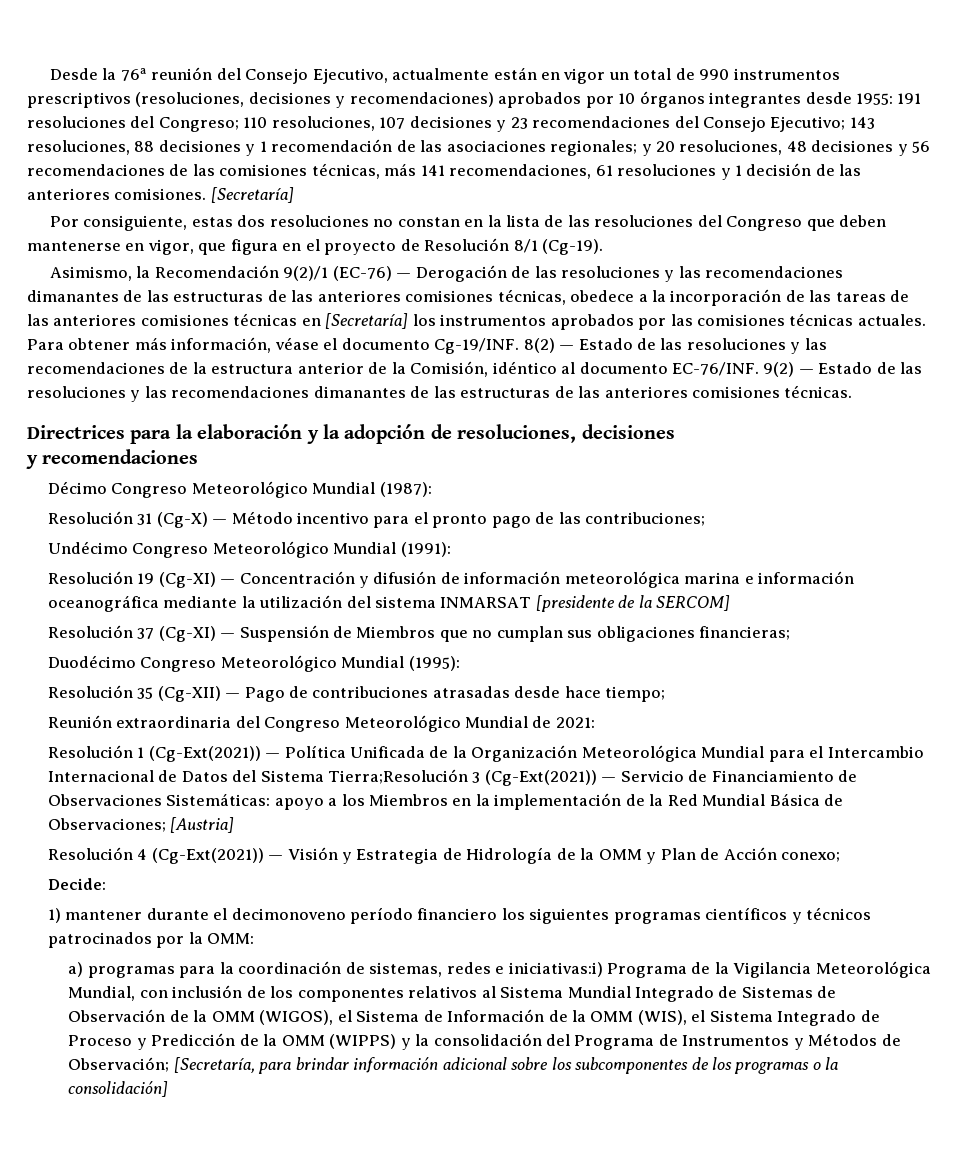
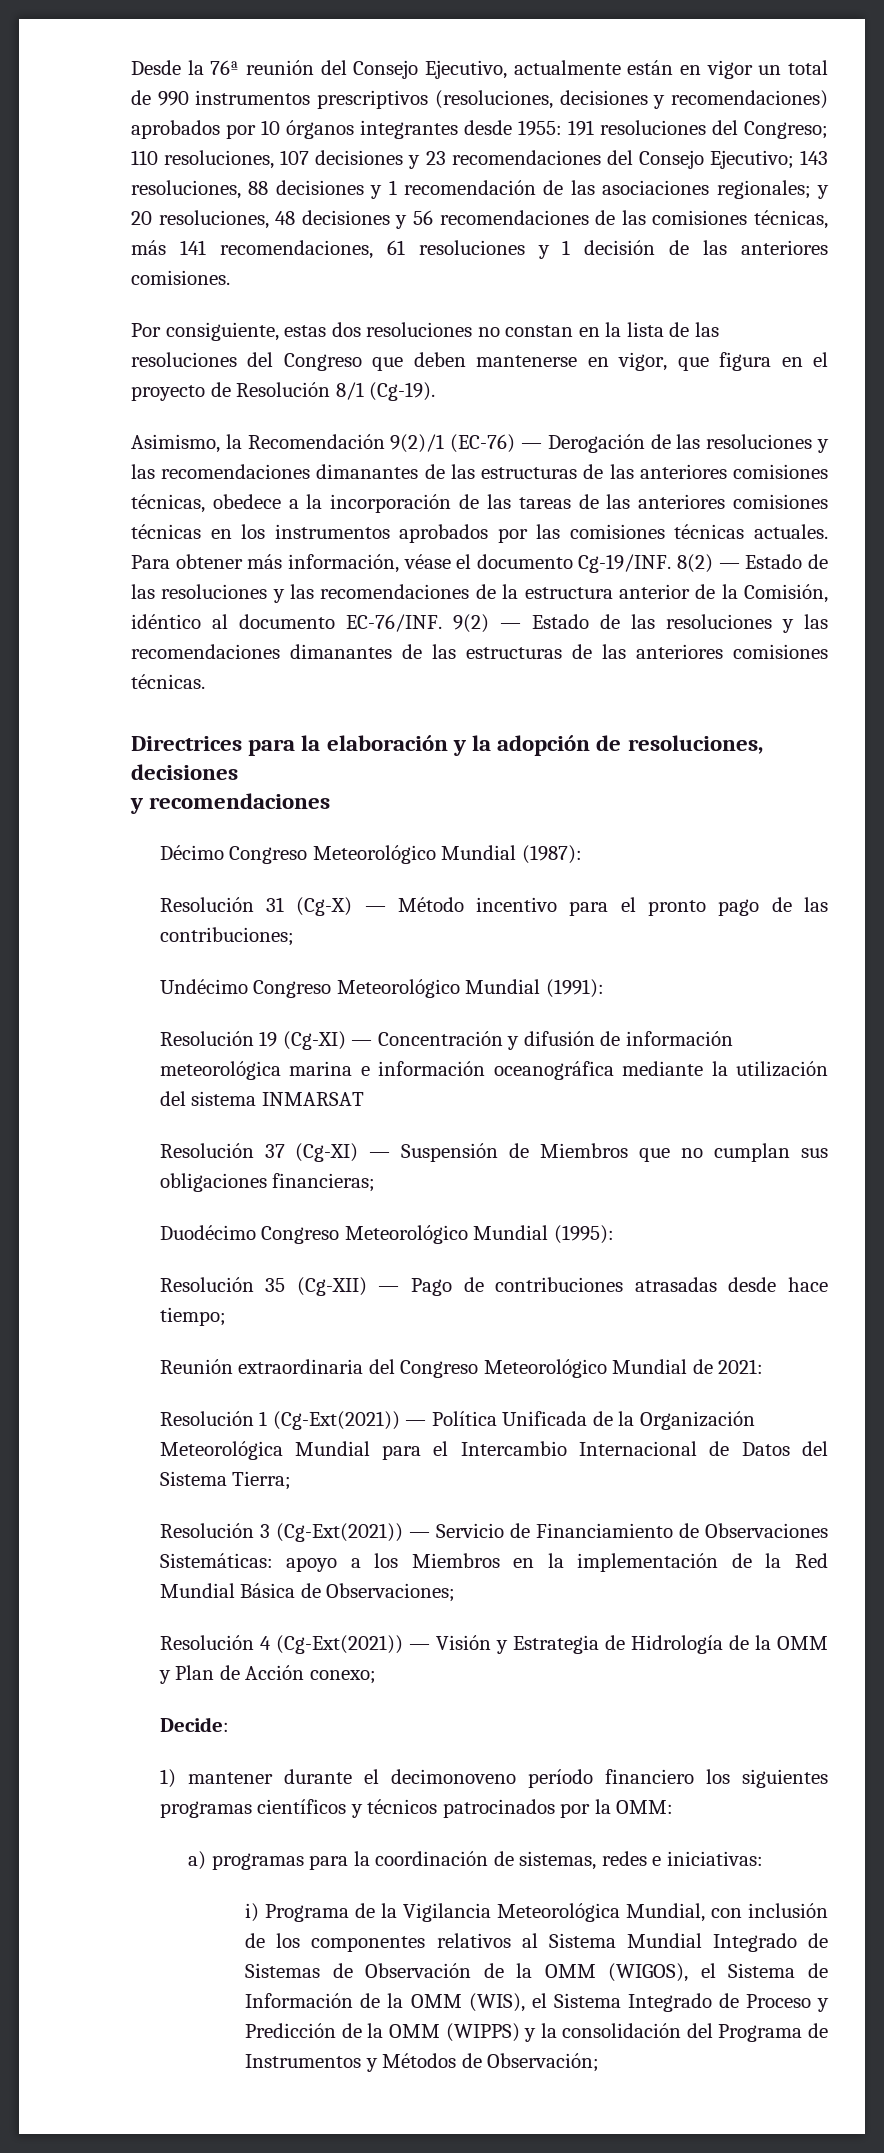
[210,187,294,203] [Secretaría] -> (230, 277) none
[325,313,409,329] [Secretaría] -> (232, 534) none
[535,595,731,612] [presidente de la SERCOM] -> (364, 1099) none
[327,769,468,784] Tierra;Resolución -> [232,1471,292,1490] [159,1523,254,1538] Tierra; // Resolución
[170,817,235,833] [Austria] -> (456, 1592) none
[508,962,603,977] iniciativas:i) -> [666,1851,763,1866] [245,1903,260,1922] iniciativas: // i)
[173,1057,839,1074] [68,1081,169,1097] [Secretaría, para brindar información adicional sobre los subcomponentes de los programas o la consolidación] -> (600, 2062) none

